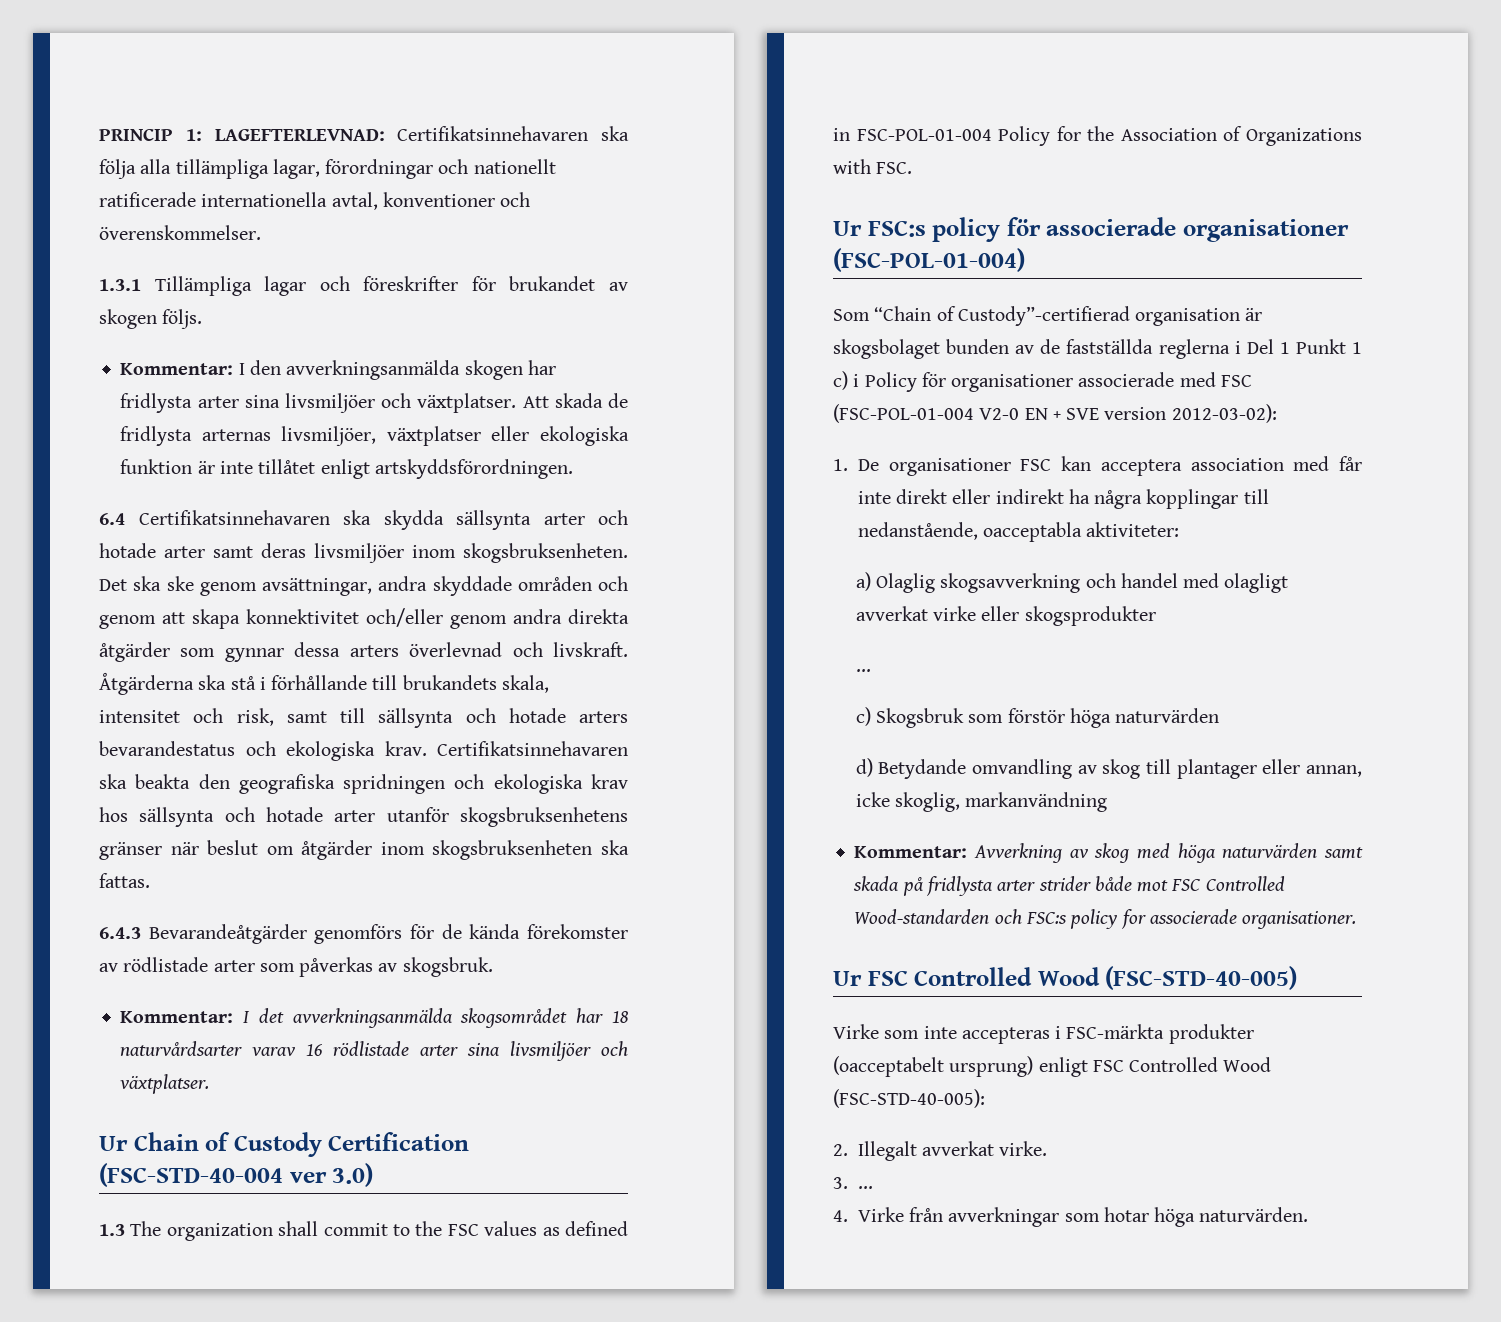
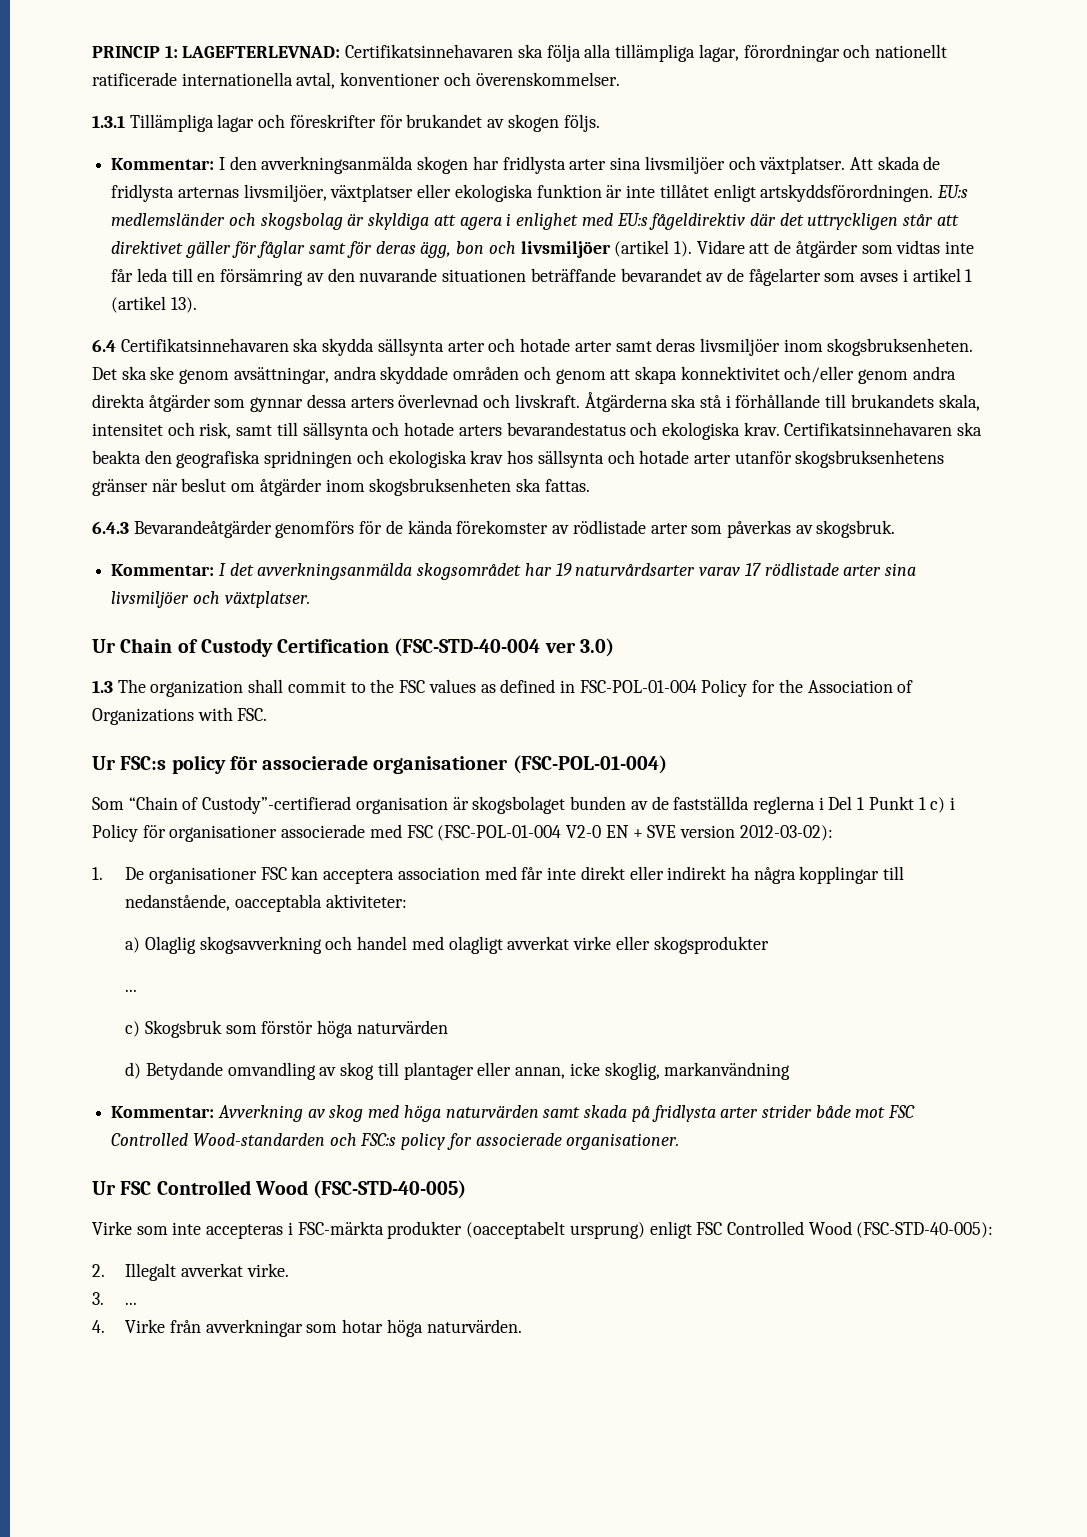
(573, 469) none -> [936,185,968,198] [111,213,959,230] [111,240,975,258] [111,268,973,286] [111,296,197,313] EU:s medlemsländer och skogsbolag är skyldiga att agera i enlighet med EU:s fågeldirektiv där det uttryckligen står att direktivet gäller för fåglar samt för deras ägg, bon och livsmiljöer (artikel 1). Vidare att de åtgärder som vidtas inte får leda till en försämring av den nuvarande situationen beträffande bevarandet av de fågelarter som avses i artikel 1 (artikel 13).
[612,1011,628,1023] 18 -> [555,563,572,576] 19
[306,1044,324,1056] 16 -> [744,563,761,576] 17

